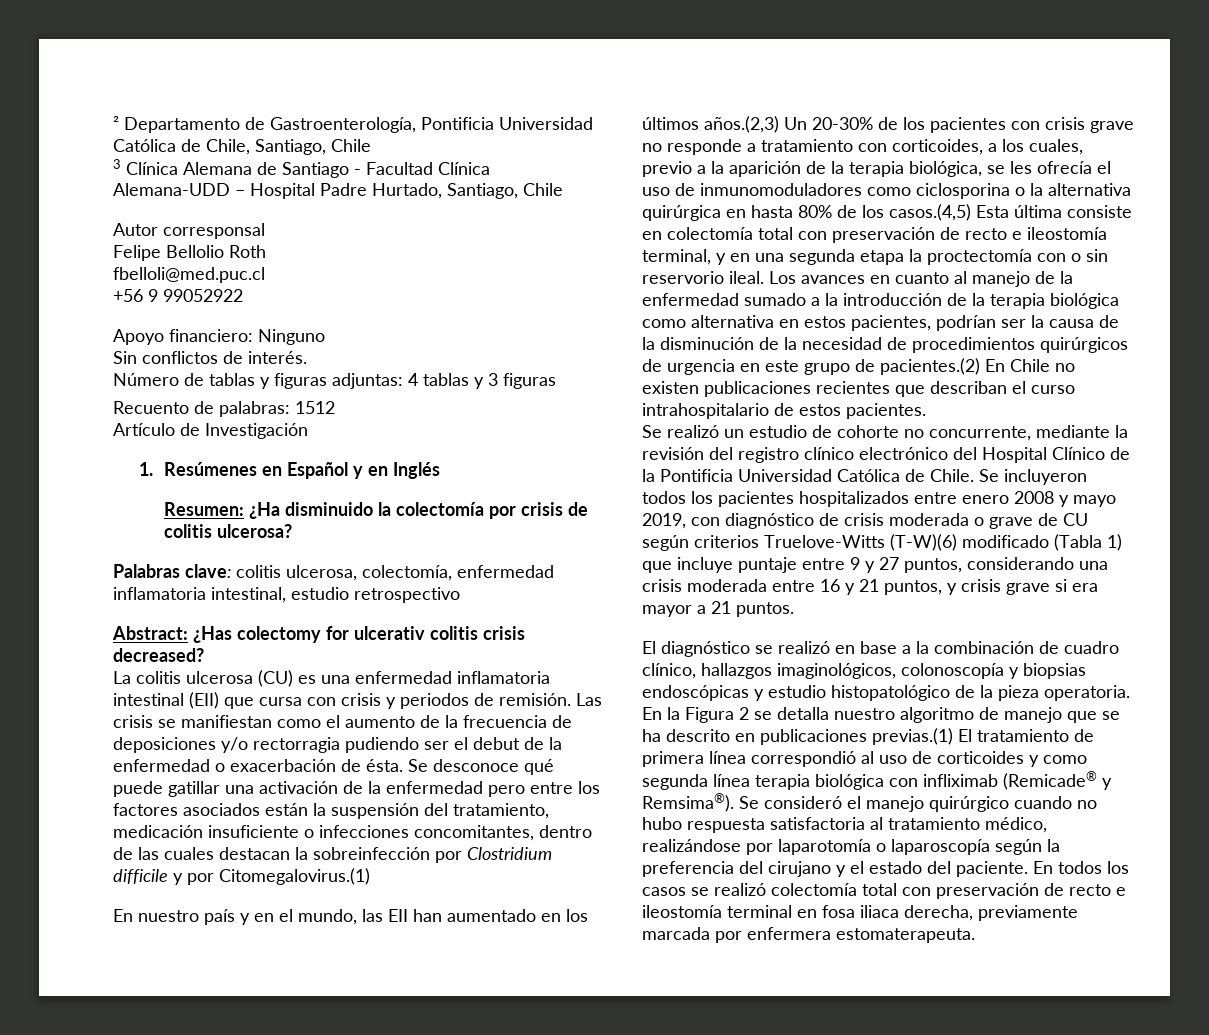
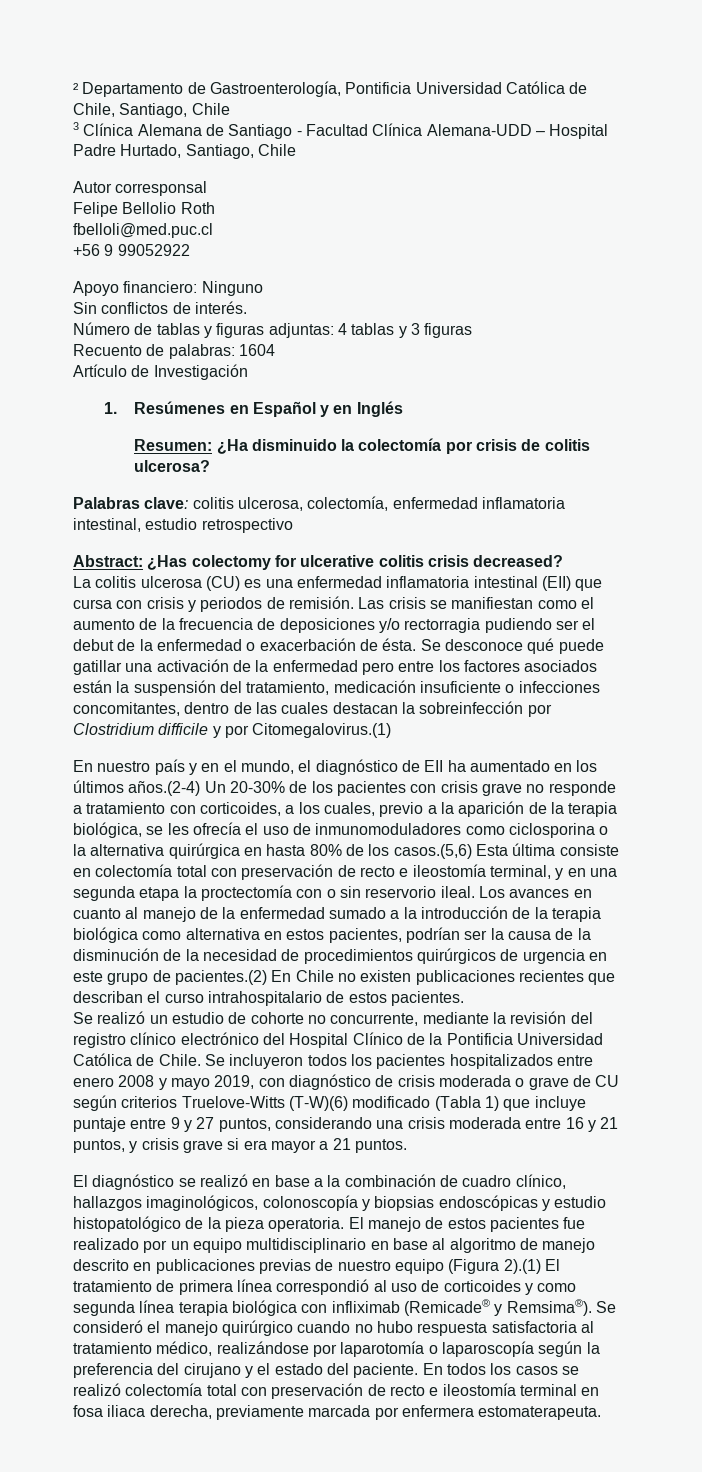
[295,401,335,414] 1512 -> [238,344,275,356] 1604
[354,626,425,640] ulcerativ -> [300,555,375,567] ulcerative
[362,909,442,922] las EII han -> [298,759,466,775] el diagnóstico de EII ha
[704,116,779,133] años.(2,3) -> [128,781,201,796] años.(2-4)
[889,204,971,221] casos.(4,5) -> [393,844,472,859] casos.(5,6)
[642,707,1120,723] [642,728,953,745] En la Figura 2 se detalla nuestro algoritmo de manejo que se ha descrito en publicaciones previas.(1) -> [348,1217,586,1232] [73,1238,596,1253] [73,1259,541,1274] El manejo de estos pacientes fue realizado por un equipo multidisciplinario en base al algoritmo de manejo descrito en publicaciones previas de nuestro equipo (Figura 2).(1)

